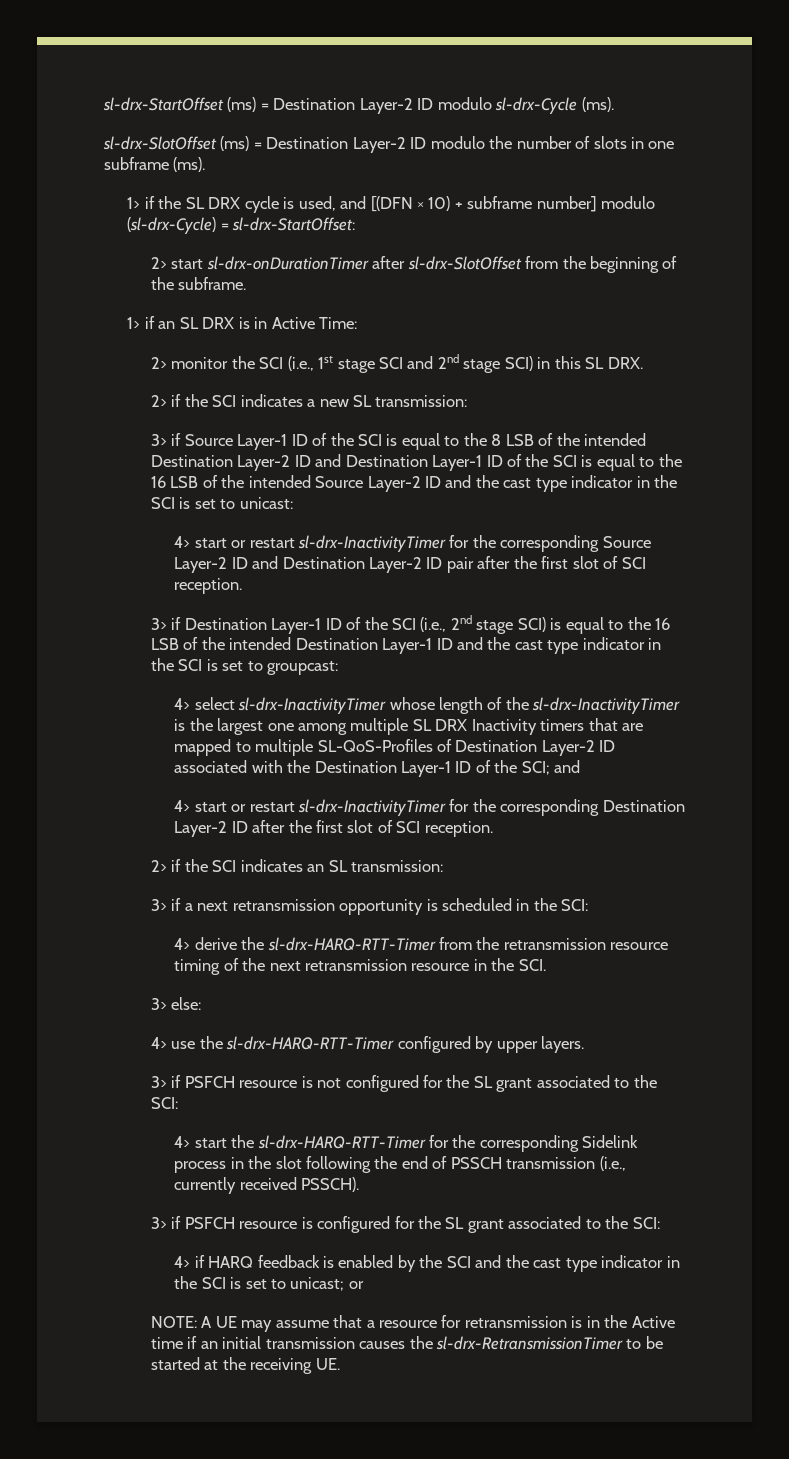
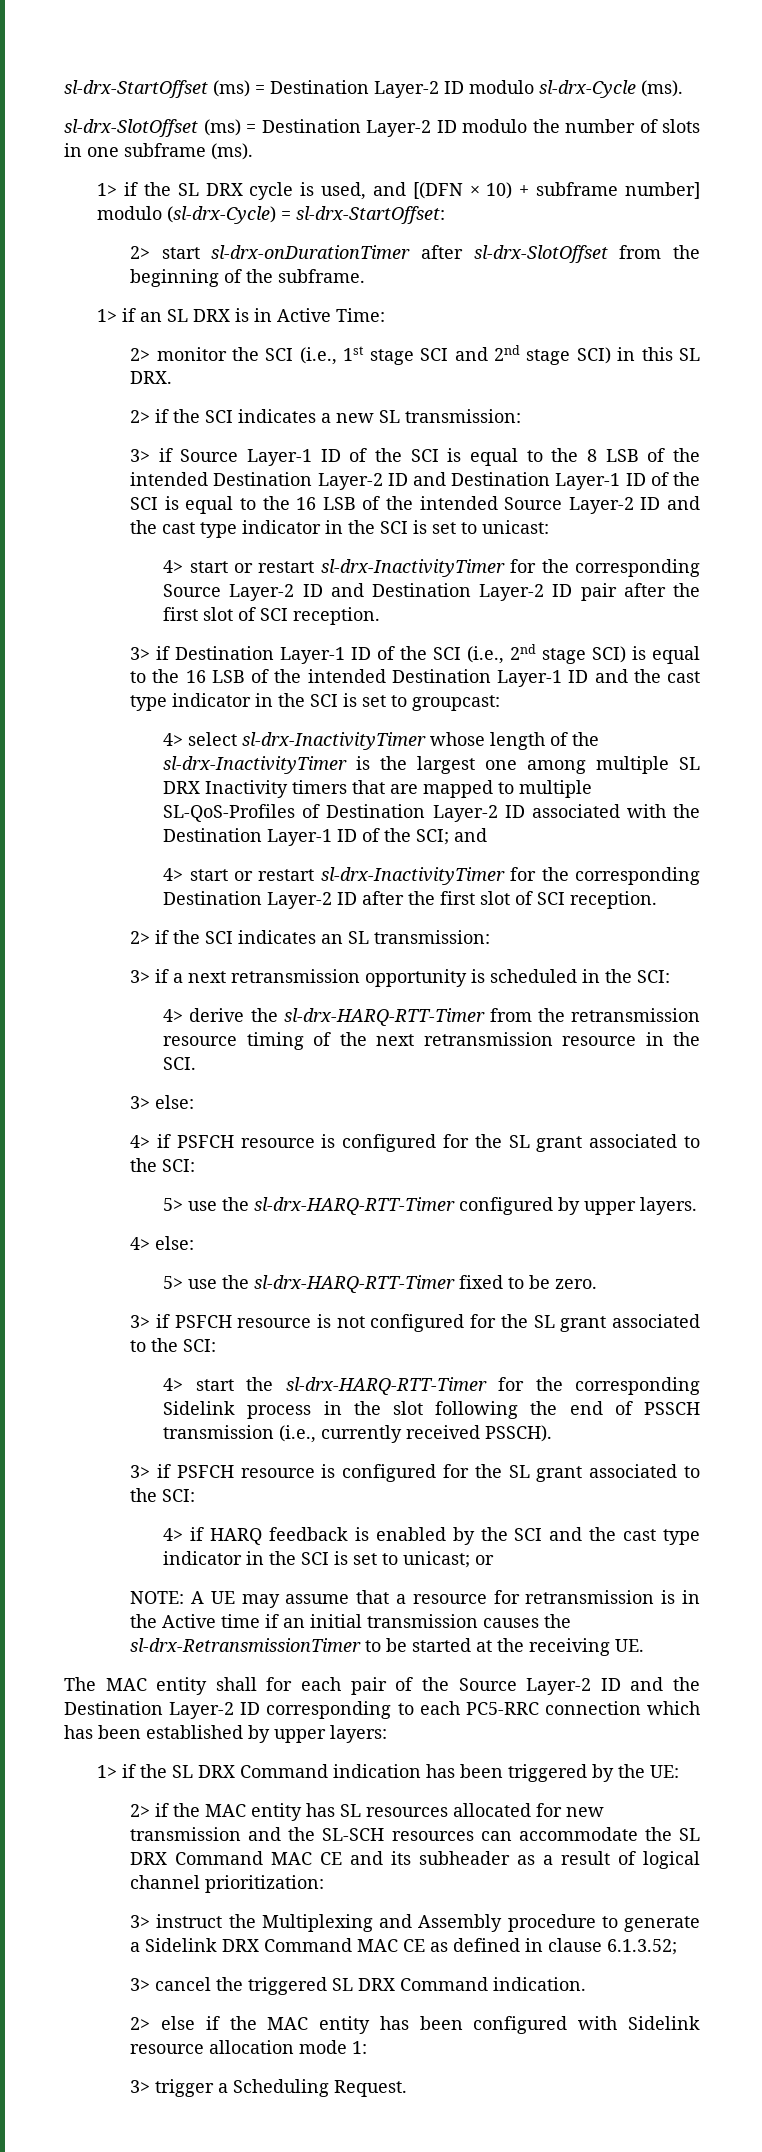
(167, 1043) none -> [156,1134,700,1152] [130,1158,196,1172] [163,1198,184,1211] if PSFCH resource is configured for the SL grant associated to the SCI: // 5>
(584, 1044) none -> [130,1236,195,1250] [163,1275,598,1293] // 4> else: // 5> use the sl-drx-HARQ-RTT-Timer fixed to be zero.
(340, 1364) none -> [64,1677,701,1695] [64,1701,700,1719] [64,1725,387,1743] [97,1764,680,1782] [130,1803,605,1821] [130,1827,700,1841] [130,1851,700,1869] [130,1875,325,1893] [130,1914,700,1932] [130,1938,678,1955] [130,1977,587,1995] [130,2016,700,2034] [130,2040,368,2054] [130,2079,408,2097] // The MAC entity shall for each pair of the Source Layer-2 ID and the Destination Layer-2 ID corresponding to each PC5-RRC connection which has been established by upper layers: // 1> if the SL DRX Command indication has been triggered by the UE: // 2> if the MAC entity has SL resources allocated for new transmission and the SL-SCH resources can accommodate the SL DRX Command MAC CE and its subheader as a result of logical channel prioritization: // 3> instruct the Multiplexing and Assembly procedure to generate a Sidelink DRX Command MAC CE as defined in clause 6.1.3.52; // 3> cancel the triggered SL DRX Command indication. // 2> else if the MAC entity has been configured with Sidelink resource allocation mode 1: // 3> trigger a Scheduling Request.

